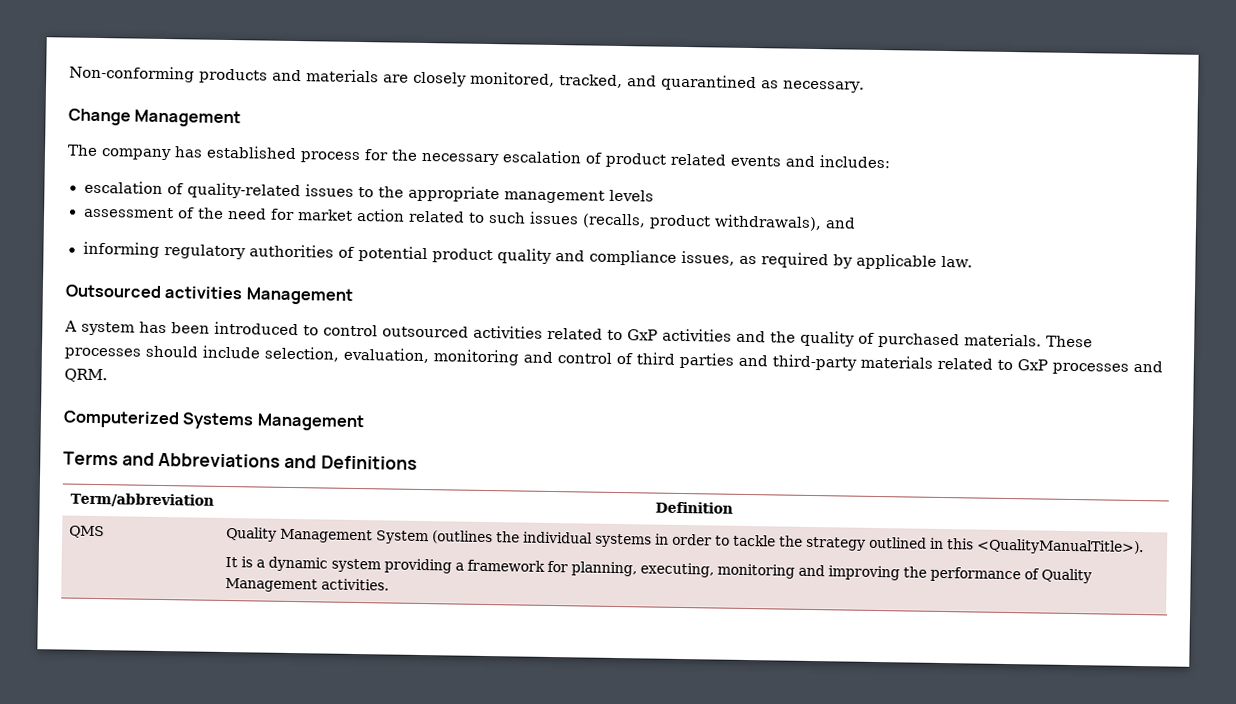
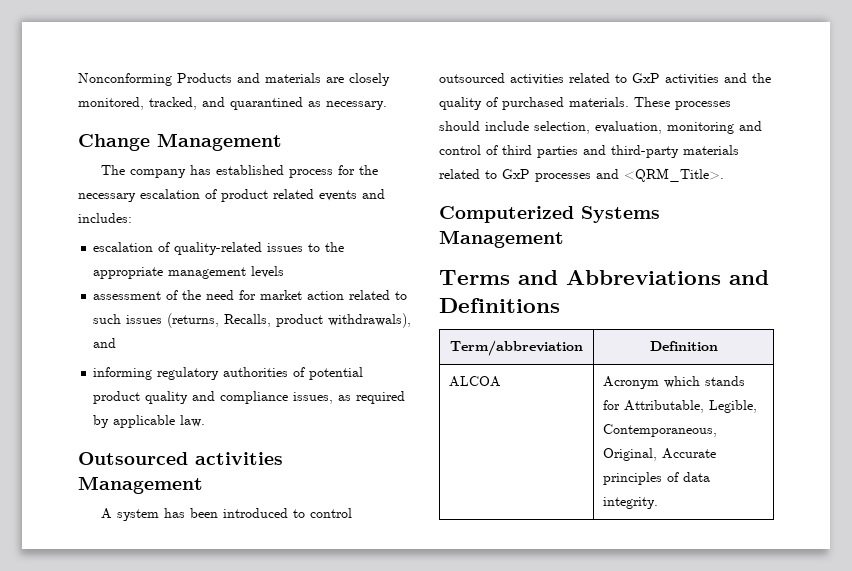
[69,65,268,84] Non-conforming products -> [78,73,232,86] Nonconforming Products
[581,213,646,229] (recalls, -> [167,313,272,328] (returns, Recalls,
[64,368,108,383] QRM. -> [624,168,724,182] <QRM_Title>.
[68,525,105,539] [225,526,1144,556] [224,556,1092,584] [224,577,389,593] QMS | Quality Management System (outlines the individual systems in order to tackle the strategy outlined in this <QualityManualTitle>). // It is a dynamic system providing a framework for planning, executing, monitoring and improving the performance of Quality Management activities. -> [449,376,502,387] [603,376,746,389] [603,400,758,413] [603,424,718,437] [603,448,717,461] [603,472,711,485] [603,497,659,509] ALCOA | Acronym which stands for Attributable, Legible, Contemporaneous, Original, Accurate principles of data integrity.

